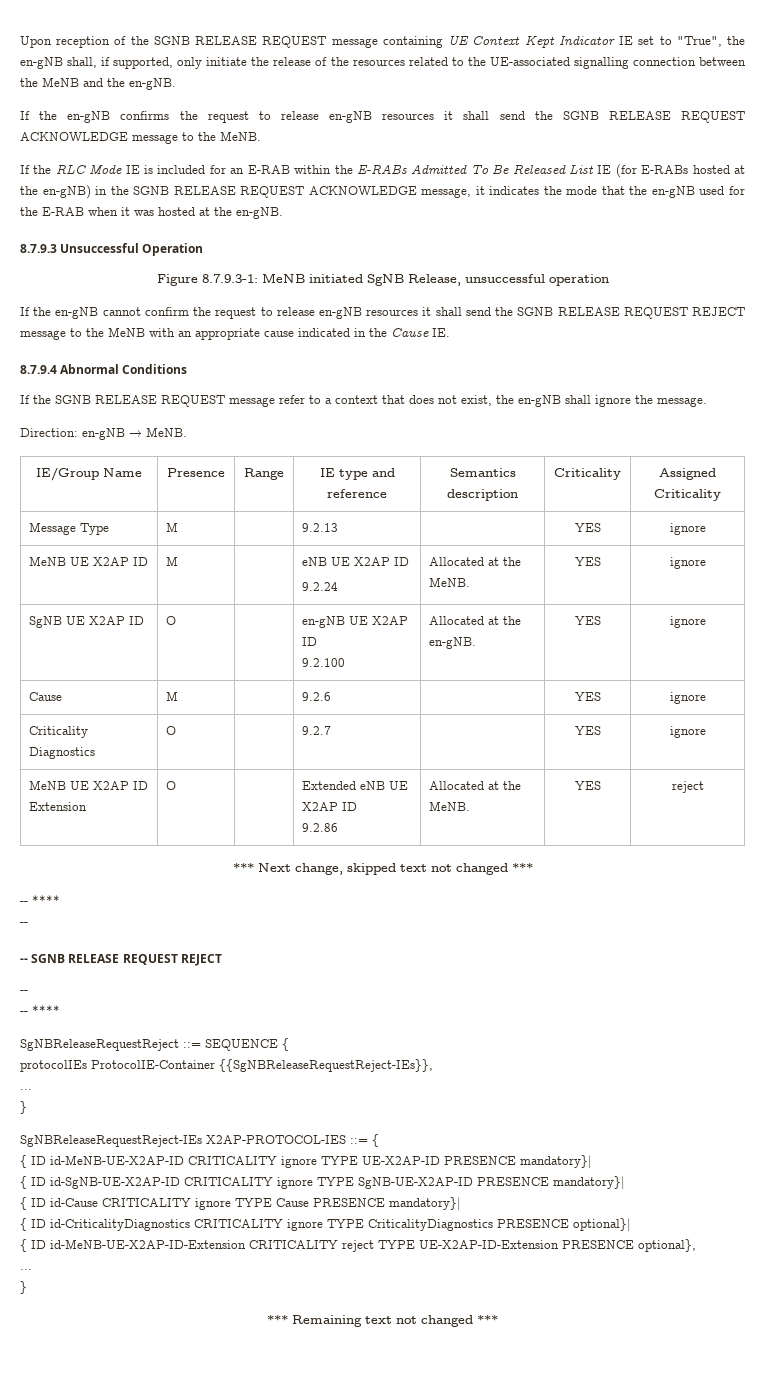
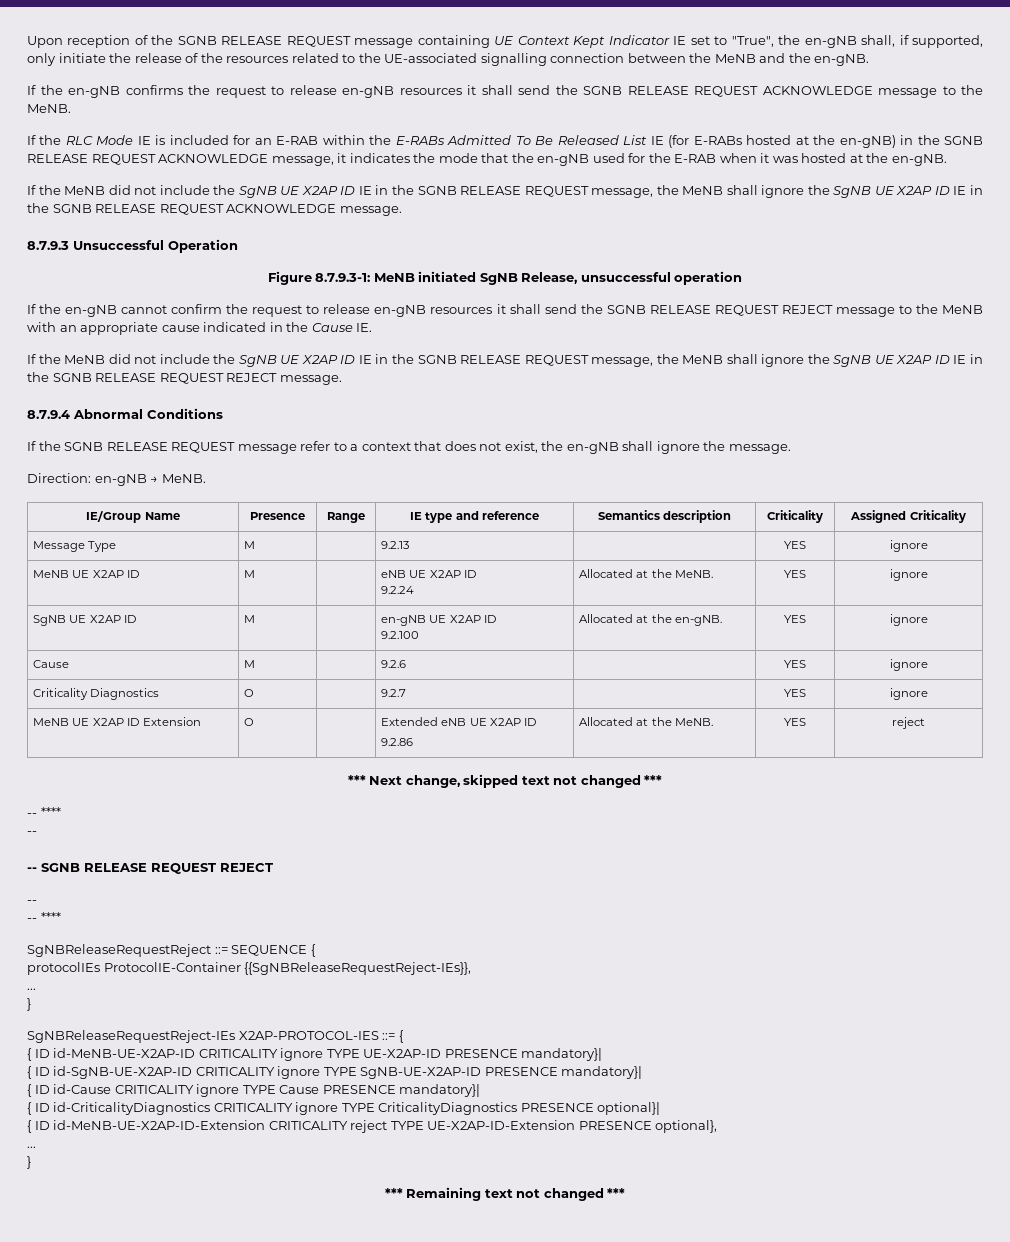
(283, 213) none -> [27,185,984,198] [27,203,402,216] // If the MeNB did not include the SgNB UE X2AP ID IE in the SGNB RELEASE REQUEST message, the MeNB shall ignore the SgNB UE X2AP ID IE in the SGNB RELEASE REQUEST ACKNOWLEDGE message.
(450, 332) none -> [27,354,984,367] [27,372,342,385] // If the MeNB did not include the SgNB UE X2AP ID IE in the SGNB RELEASE REQUEST message, the MeNB shall ignore the SgNB UE X2AP ID IE in the SGNB RELEASE REQUEST REJECT message.
[165,616,176,625] O -> [244,615,256,623] M

